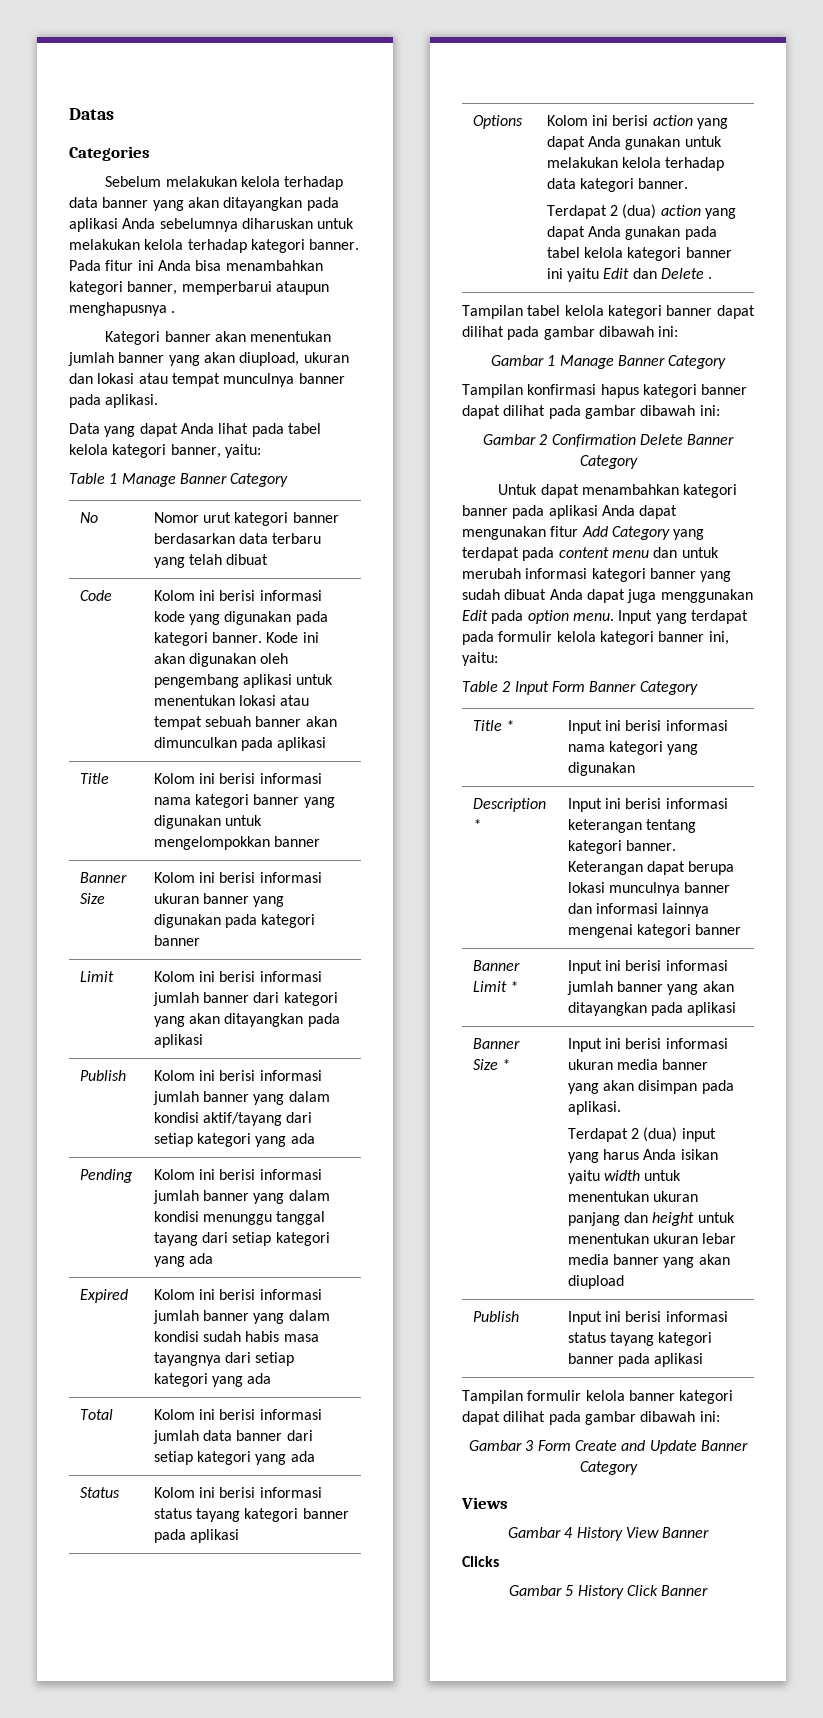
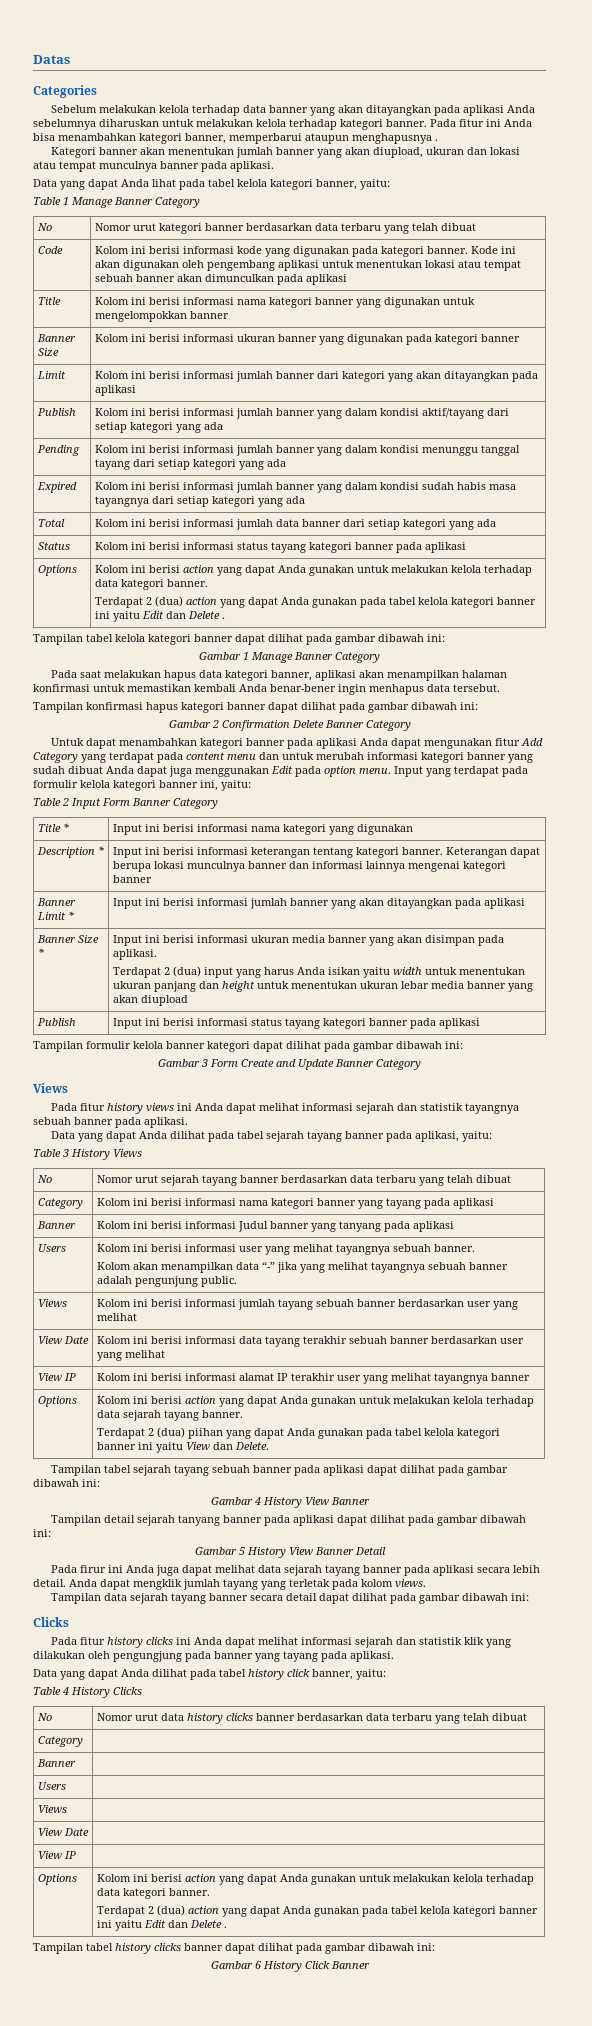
(727, 362) none -> [51,670,508,681] [33,684,500,695] // Pada saat melakukan hapus data kategori banner, aplikasi akan menampilkan halaman konfirmasi untuk memastikan kembali Anda benar-bener ingin menhapus data tersebut.
(508, 1503) none -> [51,1103,520,1114] [33,1117,188,1128] [51,1131,493,1142] [33,1149,142,1160] [36,1175,52,1183] [96,1175,511,1186] [37,1198,83,1209] [96,1198,494,1209] [36,1221,76,1229] [96,1221,454,1232] [37,1244,66,1252] [96,1244,475,1255] [96,1261,508,1273] [96,1276,237,1287] [37,1299,67,1307] [96,1299,518,1310] [96,1313,137,1321] [37,1336,89,1344] [96,1336,524,1347] [96,1350,165,1361] [37,1373,76,1381] [96,1373,530,1384] [37,1396,77,1407] [96,1396,534,1407] [96,1410,243,1421] [96,1427,500,1439] [96,1442,269,1453] [51,1465,509,1476] [33,1479,100,1487] // Pada fitur history views ini Anda dapat melihat informasi sejarah dan statistik tayangnya sebuah banner pada aplikasi. // Data yang dapat Anda dilihat pada tabel sejarah tayang banner pada aplikasi, yaitu: // Table 3 History Views // No | Nomor urut sejarah tayang banner berdasarkan data terbaru yang telah dibuat // Category | Kolom ini berisi informasi nama kategori banner yang tayang pada aplikasi // Banner | Kolom ini berisi informasi Judul banner yang tanyang pada aplikasi // Users | Kolom ini berisi informasi user yang melihat tayangnya sebuah banner. // Kolom akan menampilkan data “-” jika yang melihat tayangnya sebuah banner adalah pengunjung public. // Views | Kolom ini berisi informasi jumlah tayang sebuah banner berdasarkan user yang melihat // View Date | Kolom ini berisi informasi data tayang terakhir sebuah banner berdasarkan user yang melihat // View IP | Kolom ini berisi informasi alamat IP terakhir user yang melihat tayangnya banner // Options | Kolom ini berisi action yang dapat Anda gunakan untuk melakukan kelola terhadap data sejarah tayang banner. // Terdapat 2 (dua) piihan yang dapat Anda gunakan pada tabel kelola kategori banner ini yaitu View dan Delete. // Tampilan tabel sejarah tayang sebuah banner pada aplikasi dapat dilihat pada gambar dibawah ini:
[462,1556,499,1567] [508,1585,574,1596] Clicks // Gambar 5 -> [51,1515,527,1526] [33,1529,51,1537] [194,1547,386,1558] [51,1565,541,1576] [33,1579,426,1590] [51,1593,530,1604] [33,1617,69,1627] [51,1637,512,1648] [33,1651,394,1662] [33,1669,386,1680] [33,1687,142,1698] [36,1713,52,1721] [96,1713,527,1724] [37,1736,83,1747] [36,1759,76,1767] [37,1782,66,1790] [37,1805,67,1813] [37,1828,89,1836] [37,1851,76,1859] [37,1874,77,1885] [96,1874,534,1885] [96,1888,210,1899] [96,1905,538,1917] [96,1920,227,1931] [33,1943,435,1954] [210,1961,262,1969] Tampilan detail sejarah tanyang banner pada aplikasi dapat dilihat pada gambar dibawah ini: // Gambar 5 History View Banner Detail // Pada firur ini Anda juga dapat melihat data sejarah tayang banner pada aplikasi secara lebih detail. Anda dapat mengklik jumlah tayang yang terletak pada kolom views. // Tampilan data sejarah tayang banner secara detail dapat dilihat pada gambar dibawah ini: // Clicks // Pada fitur history clicks ini Anda dapat melihat informasi sejarah dan statistik klik yang dilakukan oleh pengungjung pada banner yang tayang pada aplikasi. // Data yang dapat Anda dilihat pada tabel history click banner, yaitu: // Table 4 History Clicks // No | Nomor urut data history clicks banner berdasarkan data terbaru yang telah dibuat // Category | // Banner | // Users | // Views | // View Date | // View IP | // Options | Kolom ini berisi action yang dapat Anda gunakan untuk melakukan kelola terhadap data kategori banner. // Terdapat 2 (dua) action yang dapat Anda gunakan pada tabel kelola kategori banner ini yaitu Edit dan Delete . // Tampilan tabel history clicks banner dapat dilihat pada gambar dibawah ini: // Gambar 6

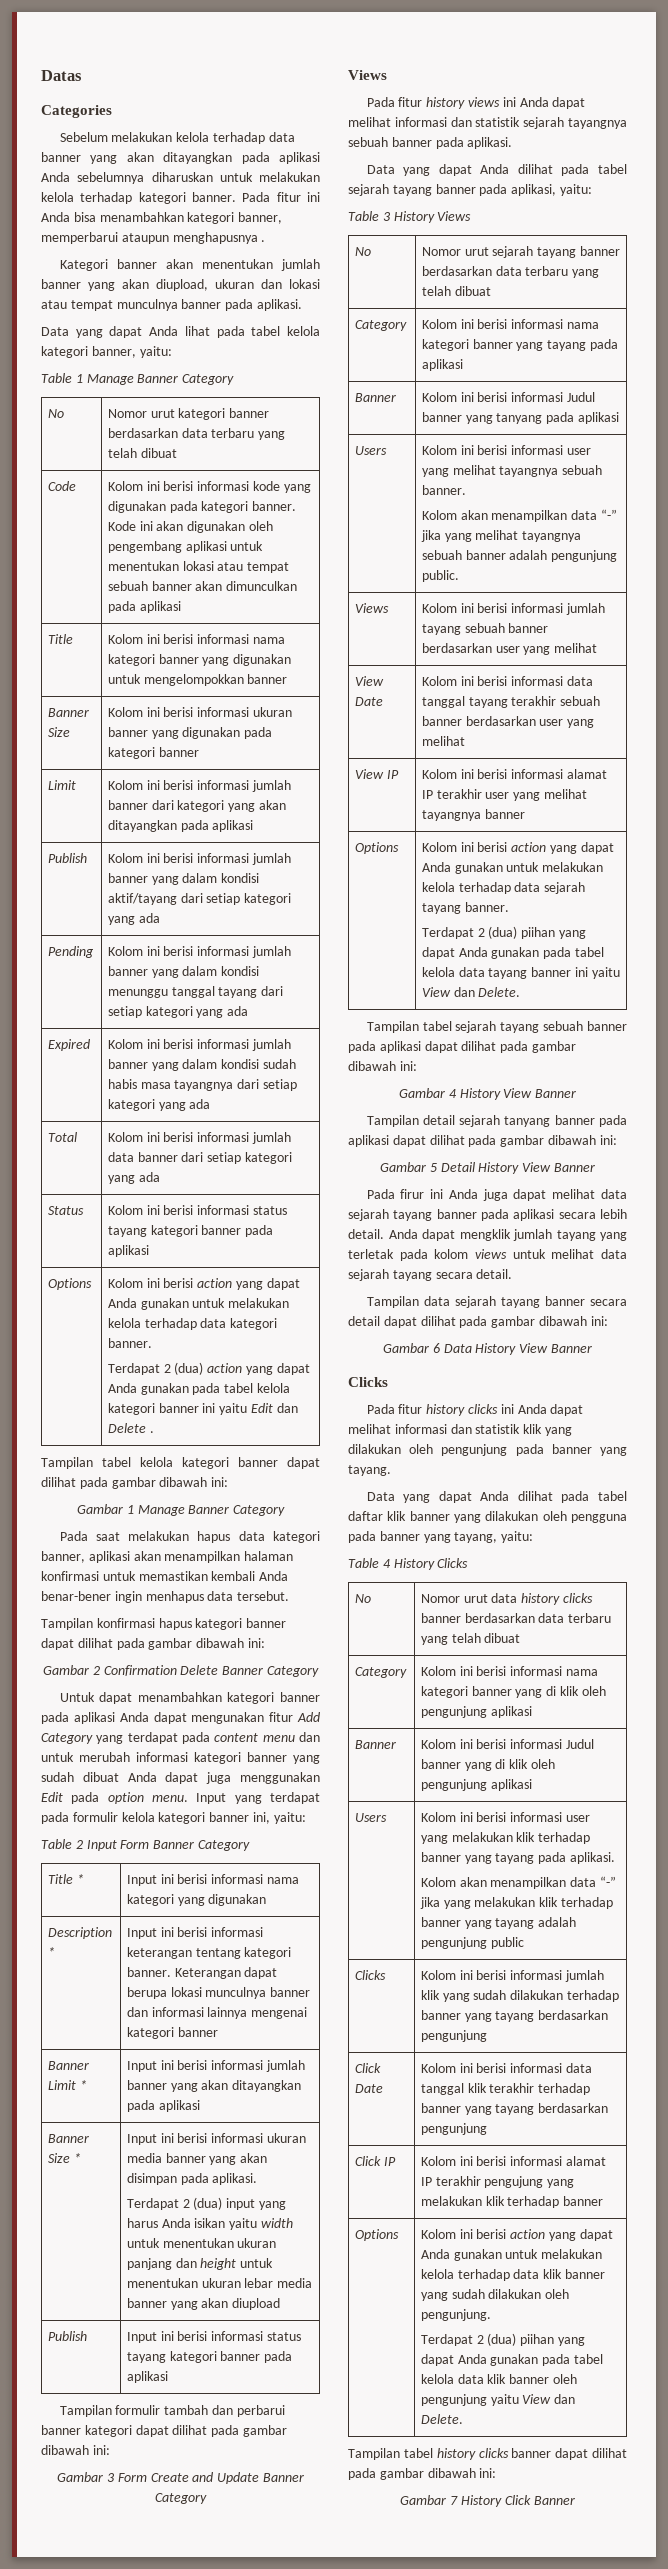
[133,1041,163,1049] kelola -> [164,2405,285,2417] tambah dan perbarui
[356,1103,464,1114] sejarah dan statistik -> [450,117,565,129] dan statistik sejarah
(262, 1340) none -> [421,696,465,708] tanggal
[456,1428,500,1439] kategori -> [458,967,528,979] data tayang
[246,1547,386,1558] History View Banner Detail -> [440,1162,595,1174] Detail History View Banner
[395,1579,426,1588] views. -> [475,1249,627,1259] [348,1269,513,1281] views untuk melihat data sejarah tayang secara detail.
(530, 1597) none -> [383,1343,592,1355] // Gambar 6 Data History View Banner
[355,1637,394,1648] sejarah -> (447, 1429) none
[113,1651,394,1662] [33,1669,353,1680] pengungjung pada banner yang tayang pada aplikasi. // Data yang dapat Anda dilihat pada tabel history click banner, -> [441,1444,627,1456] [348,1465,391,1476] [366,1491,627,1503] [348,1511,627,1523] [348,1531,498,1543] pengunjung pada banner yang tayang. // Data yang dapat Anda dilihat pada tabel daftar klik banner yang dilakukan oleh pengguna pada banner yang tayang,
[36,1759,76,1767] [37,1782,66,1790] [37,1805,67,1813] [37,1828,89,1836] [37,1851,76,1859] // Banner | // Users | // Views | // View Date | // View IP | -> [420,1666,599,1676] [420,1686,606,1698] [420,1706,532,1718] [354,1740,396,1749] [420,1739,595,1749] [420,1759,556,1771] [420,1779,532,1791] [354,1813,387,1822] [420,1812,591,1822] [420,1832,591,1844] [420,1852,616,1864] [420,1876,617,1889] [419,1897,614,1909] [420,1917,577,1929] [420,1937,524,1949] [354,1970,386,1980] [420,1970,605,1982] [420,1990,620,2002] [420,2010,609,2022] [420,2030,487,2042] [354,2063,381,2073] [354,2084,383,2093] [420,2063,593,2073] [420,2083,591,2095] [420,2103,609,2115] [420,2123,487,2135] [354,2156,396,2166] [420,2156,607,2166] [420,2176,575,2188] [420,2196,604,2208] Kolom ini berisi informasi nama kategori banner yang di klik oleh pengunjung aplikasi // Banner | Kolom ini berisi informasi Judul banner yang di klik oleh pengunjung aplikasi // Users | Kolom ini berisi informasi user yang melakukan klik terhadap banner yang tayang pada aplikasi. // Kolom akan menampilkan data “-” jika yang melakukan klik terhadap banner yang tayang adalah pengunjung public // Clicks | Kolom ini berisi informasi jumlah klik yang sudah dilakukan terhadap banner yang tayang berdasarkan pengunjung // Click Date | Kolom ini berisi informasi data tanggal klik terakhir terhadap banner yang tayang berdasarkan pengunjung // Click IP | Kolom ini berisi informasi alamat IP terakhir pengujung yang melakukan klik terhadap banner
[122,1888,210,1899] [96,1905,538,1917] [96,1920,227,1931] kategori banner. // Terdapat 2 (dua) action yang dapat Anda gunakan pada tabel kelola kategori banner ini yaitu Edit dan Delete . -> [543,2269,606,2279] [420,2289,570,2301] [420,2309,491,2321] [420,2333,586,2346] [420,2354,604,2366] [420,2374,578,2384] [420,2394,576,2406] [420,2414,463,2424] klik banner yang sudah dilakukan oleh pengunjung. // Terdapat 2 (dua) piihan yang dapat Anda gunakan pada tabel kelola data klik banner oleh pengunjung yaitu View dan Delete.
[254,1961,262,1969] 6 -> [450,2496,459,2505] 7

